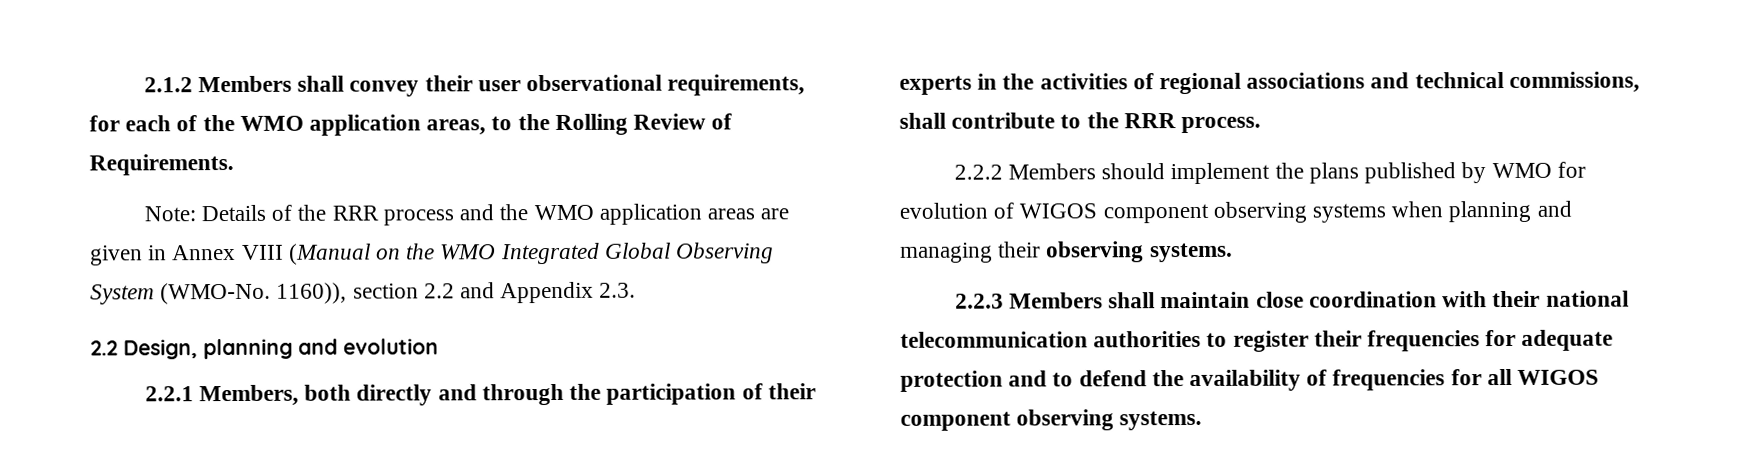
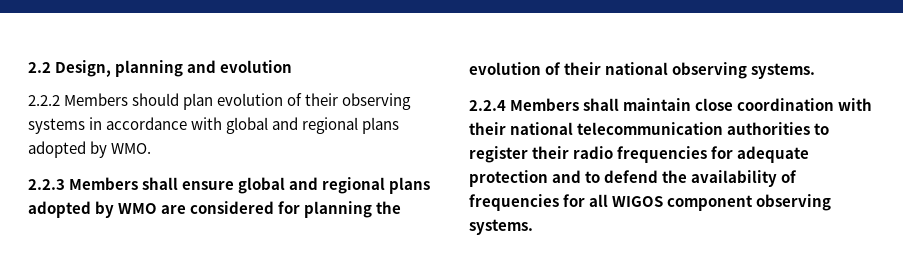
[143,74,806,97] [89,113,733,136] [89,154,234,176] [143,203,790,226] [90,242,775,266] [90,281,637,305] 2.1.2 Members shall convey their user observational requirements, for each of the WMO application areas, to the Rolling Review of Requirements. // Note: Details of the RRR process and the WMO application areas are given in Annex VIII (Manual on the WMO Integrated Global Observing System (WMO-No. 1160)), section 2.2 and Appendix 2.3. // -> (28, 67) none
[144,383,816,407] [899,71,1640,95] [899,112,1262,134] [953,161,1586,185] [899,200,1572,224] [900,241,1042,263] 2.2.1 Members, both directly and through the participation of their experts in the activities of regional associations and technical commissions, shall contribute to the RRR process. // 2.2.2 Members should implement the plans published by WMO for evolution of WIGOS component observing systems when planning and managing their -> [28,93,412,110] [28,117,400,134] [28,141,152,158] [28,177,431,194] [28,201,402,218] [469,62,669,75] 2.2.2 Members should plan evolution of their observing systems in accordance with global and regional plans adopted by WMO. // 2.2.3 Members shall ensure global and regional plans adopted by WMO are considered for planning the evolution of their national
[954,293,1004,309] 2.2.3 -> [469,100,506,111] 2.2.4
(1362, 338) none -> [573,146,614,159] radio

